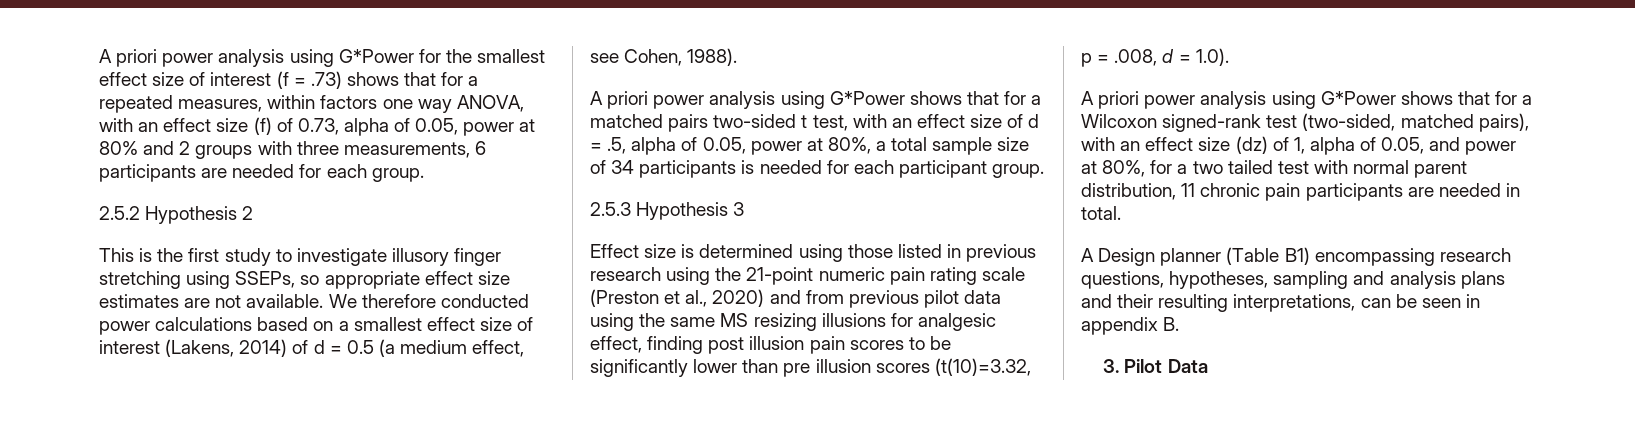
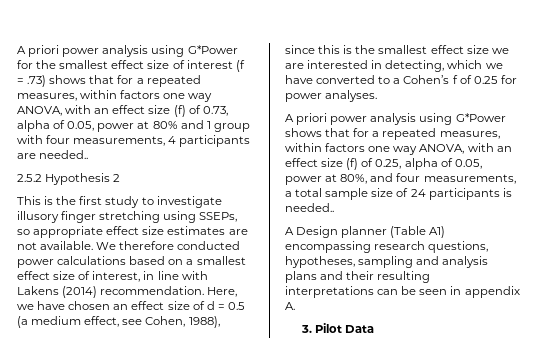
[179,141,486,159] [99,164,424,182] 2 groups with three measurements, 6 participants are needed for each group. -> [206,121,250,132] [17,135,251,147] [17,150,89,159] 1 group with four measurements, 4 participants are needed..
[99,339,288,357] interest (Lakens, 2014) -> [92,271,208,282] [17,286,238,298] [17,301,190,310] interest, in line with Lakens (2014) recommendation. Here, we have chosen an effect size
[687,48,738,66] 1988). -> [188,316,220,328] [285,45,509,54] [285,60,503,72] [285,75,517,84] [285,90,378,102] 1988), since this is the smallest effect size we are interested in detecting, which we have converted to a Cohen’s f of 0.25 for power analyses.
[590,114,1040,132] [590,137,627,154] matched pairs two-sided t test, with an effect size of d = .5, -> [382,128,500,140] [285,143,512,155] [285,158,402,170] repeated measures, within factors one way ANOVA, with an effect size (f) of 0.25,
(871, 145) none -> [370,173,516,184] and four measurements,
[611,160,635,174] 34 -> [410,189,426,197] 24
[759,160,1045,178] [590,202,745,220] [590,244,1037,262] [590,267,1025,285] [590,289,1002,308] [590,313,996,331] [590,336,951,354] [590,358,1031,377] [1081,48,1229,67] [1081,91,1533,109] [1081,113,1529,132] [1081,136,1517,155] [1081,160,1468,178] [1081,183,1520,201] [1081,206,1121,220] needed for each participant group. // 2.5.3 Hypothesis 3 // Effect size is determined using those listed in previous research using the 21-point numeric pain rating scale (Preston et al., 2020) and from previous pilot data using the same MS resizing illusions for analgesic effect, finding post illusion pain scores to be significantly lower than pre illusion scores (t(10)=3.32, p = .008, d = 1.0). // A priori power analysis using G*Power shows that for a Wilcoxon signed-rank test (two-sided, matched pairs), with an effect size (dz) of 1, alpha of 0.05, and power at 80%, for a two tailed test with normal parent distribution, 11 chronic pain participants are needed in total. -> [285,203,334,212] needed..
[1284,247,1310,265] B1) -> [429,226,446,238] A1)
[1233,294,1356,312] interpretations, -> [285,286,374,298] interpretations
[1163,317,1180,331] B. -> [285,302,295,310] A.

